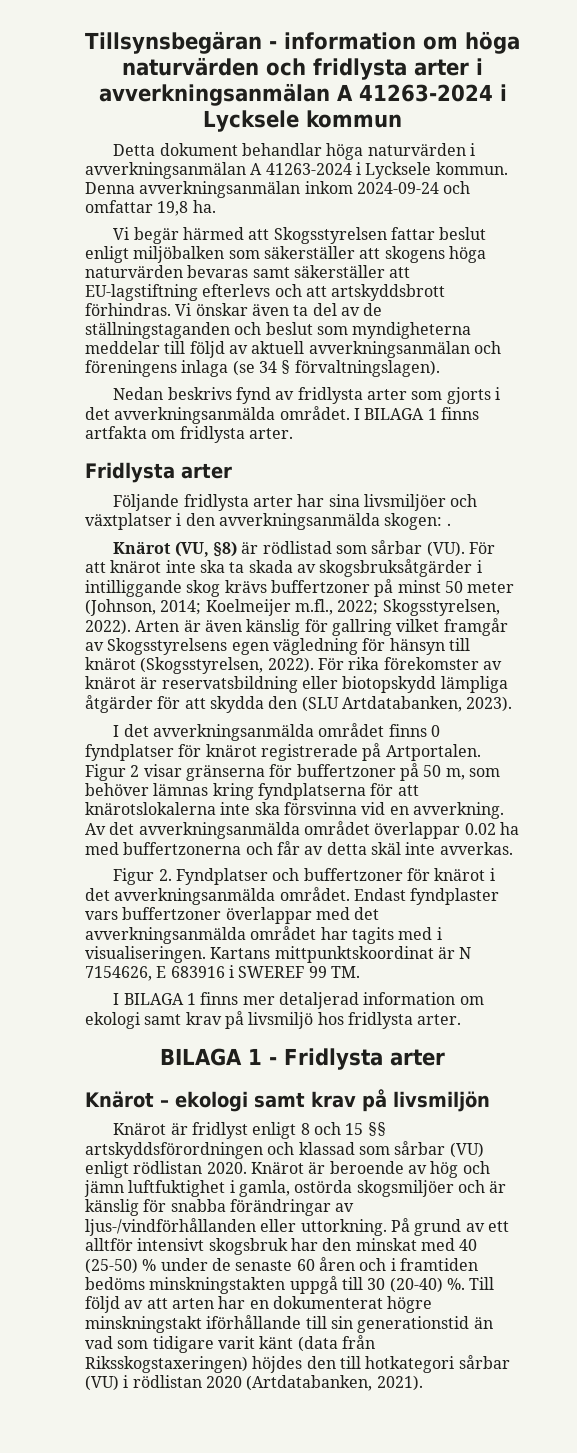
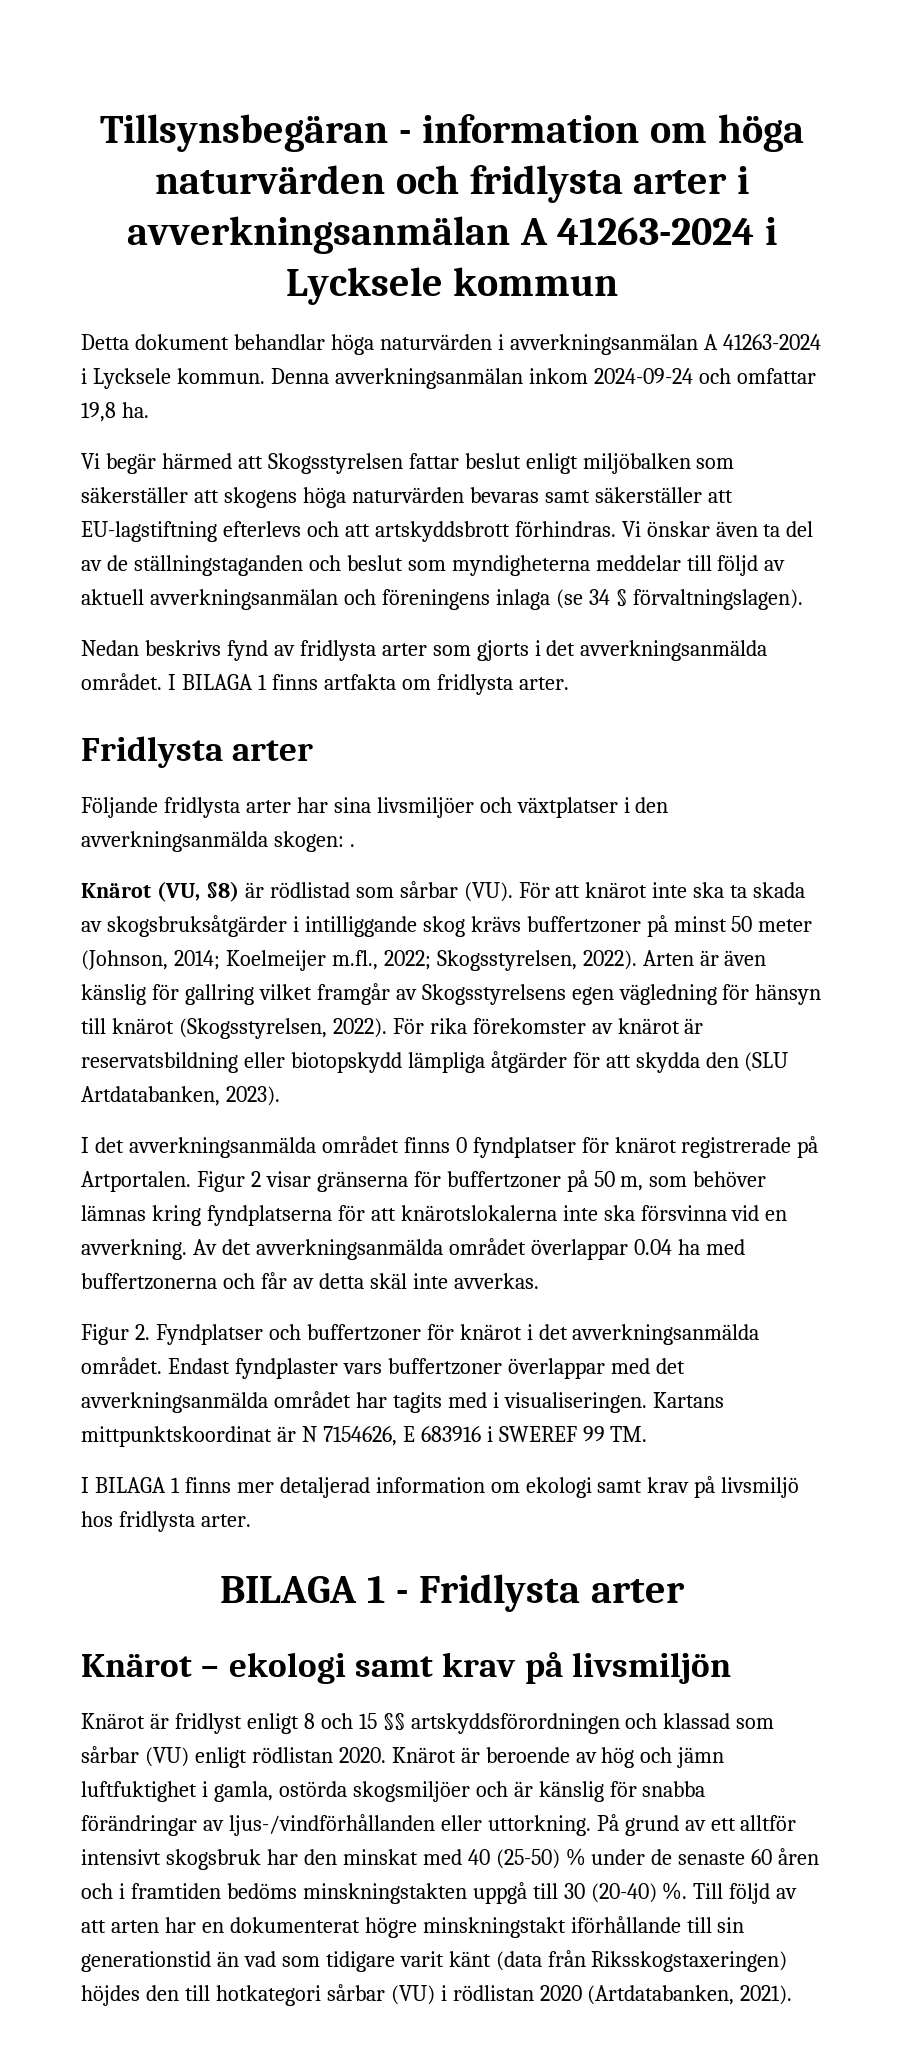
[464,823,496,835] 0.02 -> [633,1239,672,1255] 0.04

